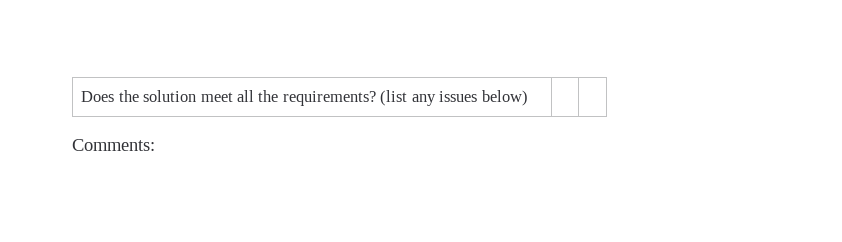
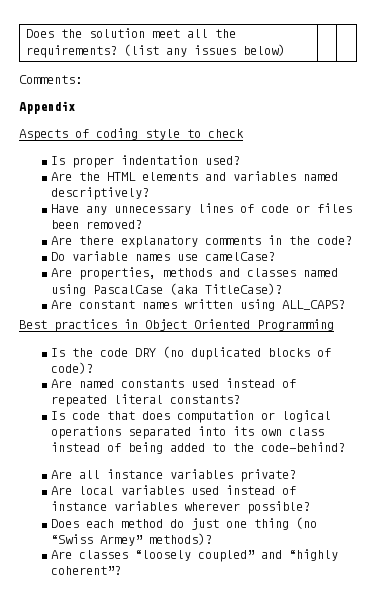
(155, 145) none -> [19,101,75,114] [19,128,244,141] [50,155,240,168] [50,171,338,181] [50,187,149,200] [50,203,352,215] [50,220,142,229] [50,235,352,248] [50,251,275,261] [50,267,338,280] [50,283,282,296] [50,299,345,311] [19,319,334,332] [50,346,331,360] [50,362,93,374] [50,378,296,388] [50,394,240,407] [50,410,331,423] [50,426,324,439] [50,442,345,454] [50,469,296,482] [50,485,296,495] [50,501,310,514] [50,517,317,530] [50,533,212,546] [50,549,338,562] [50,566,121,575] // Appendix // Aspects of coding style to check // Is proper indentation used? // Are the HTML elements and variables named descriptively? // Have any unnecessary lines of code or files been removed? // Are there explanatory comments in the code? // Do variable names use camelCase? // Are properties, methods and classes named using PascalCase (aka TitleCase)? // Are constant names written using ALL_CAPS? // Best practices in Object Oriented Programming // Is the code DRY (no duplicated blocks of code)? // Are named constants used instead of repeated literal constants? // Is code that does computation or logical operations separated into its own class instead of being added to the code-behind? // Are all instance variables private? // Are local variables used instead of instance variables wherever possible? // Does each method do just one thing (no “Swiss Armey” methods)? // Are classes “loosely coupled” and “highly coherent”?

